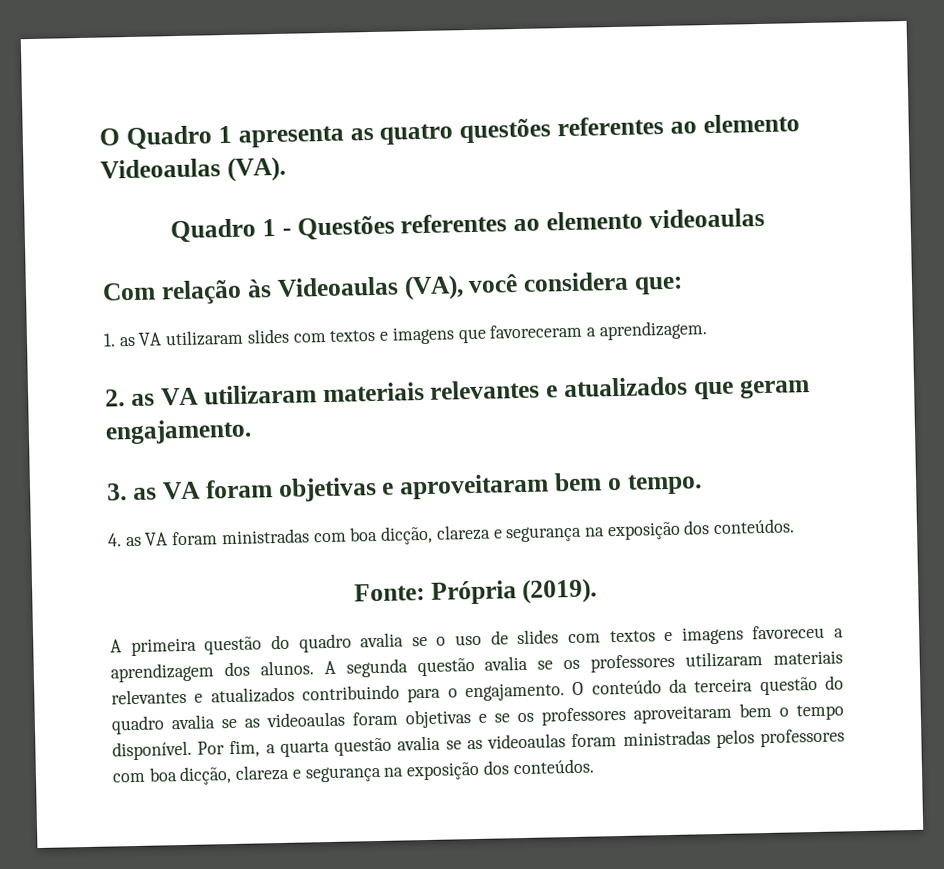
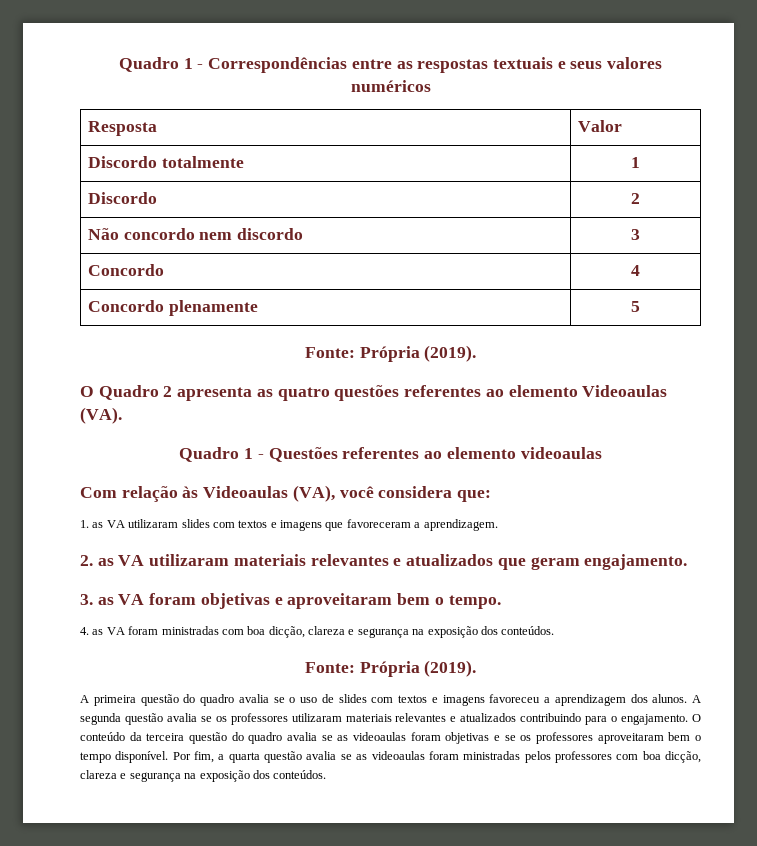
(99, 137) none -> [118,57,663,73] [350,80,431,92] [87,121,157,136] [577,120,622,132] [87,156,244,168] [631,157,640,168] [87,192,157,204] [631,193,640,204] [87,228,304,240] [631,229,640,240] [87,264,164,276] [631,265,640,276] [87,300,258,316] [631,301,640,312] [304,345,477,362] Quadro 1 - Correspondências entre as respostas textuais e seus valores numéricos // Resposta | Valor // Discordo totalmente | 1 // Discordo | 2 // Não concordo nem discordo | 3 // Concordo | 4 // Concordo plenamente | 5 // Fonte: Própria (2019). //
[217,125,232,144] 1 -> [163,386,173,397] 2

